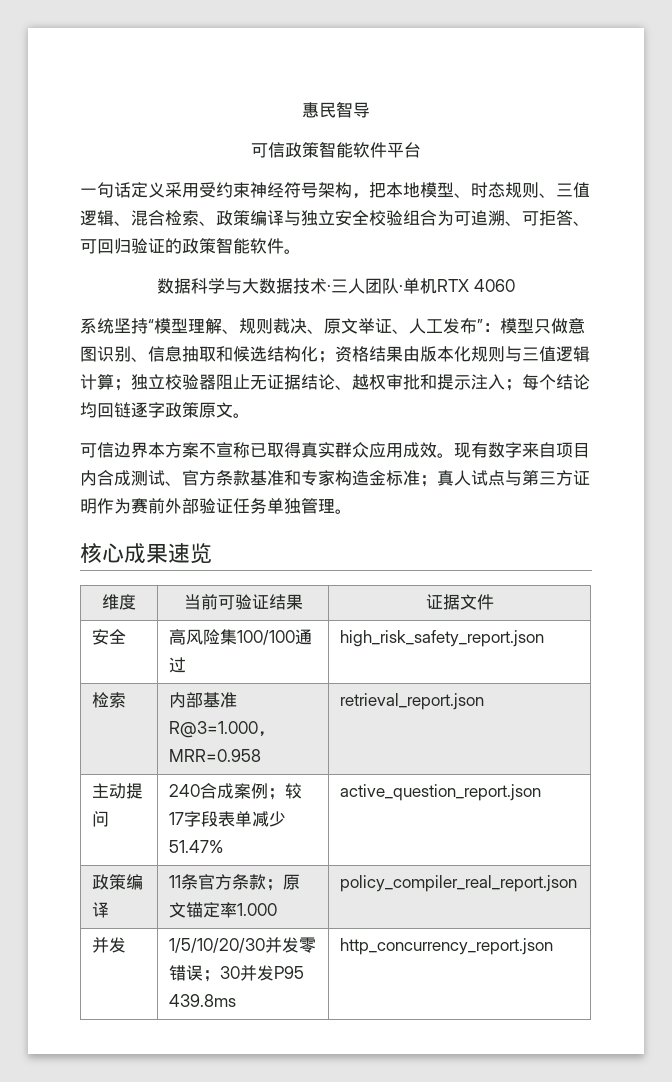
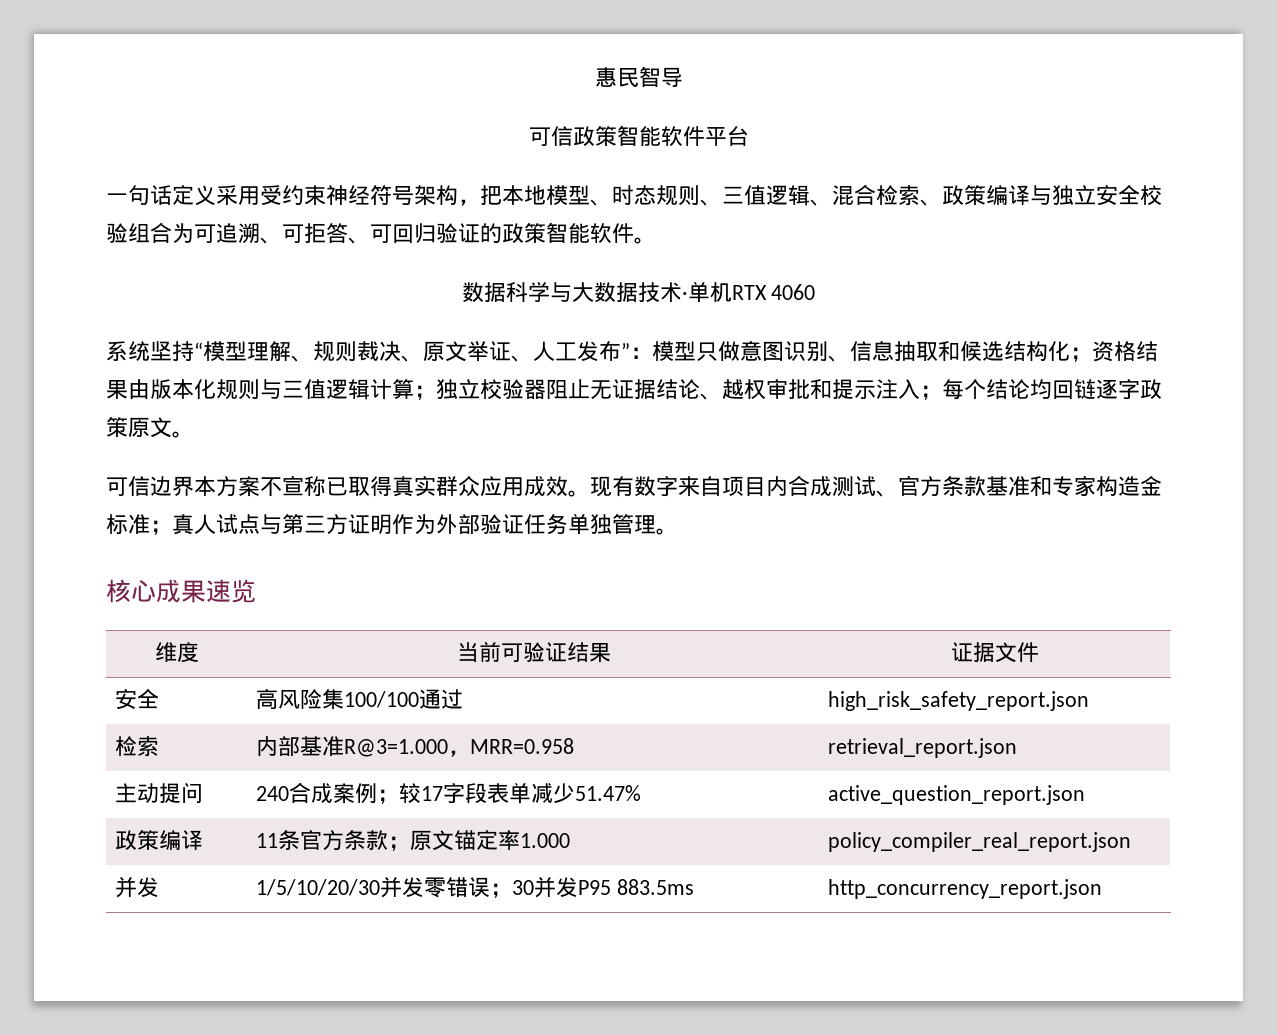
[331,278,404,294] 三人团队· -> (688, 296) none
[131,498,165,514] 赛前 -> (436, 524) none
[169,994,237,1007] 439.8ms -> [617,879,695,895] 883.5ms

